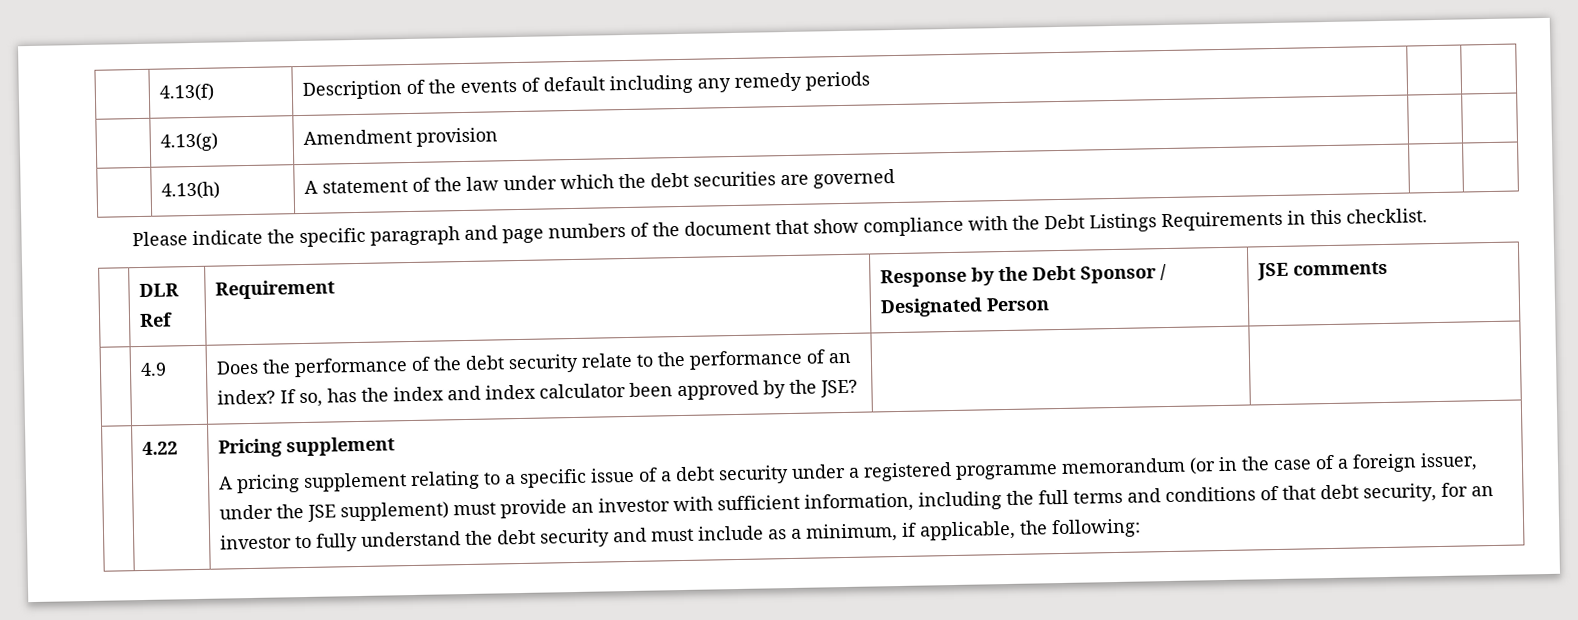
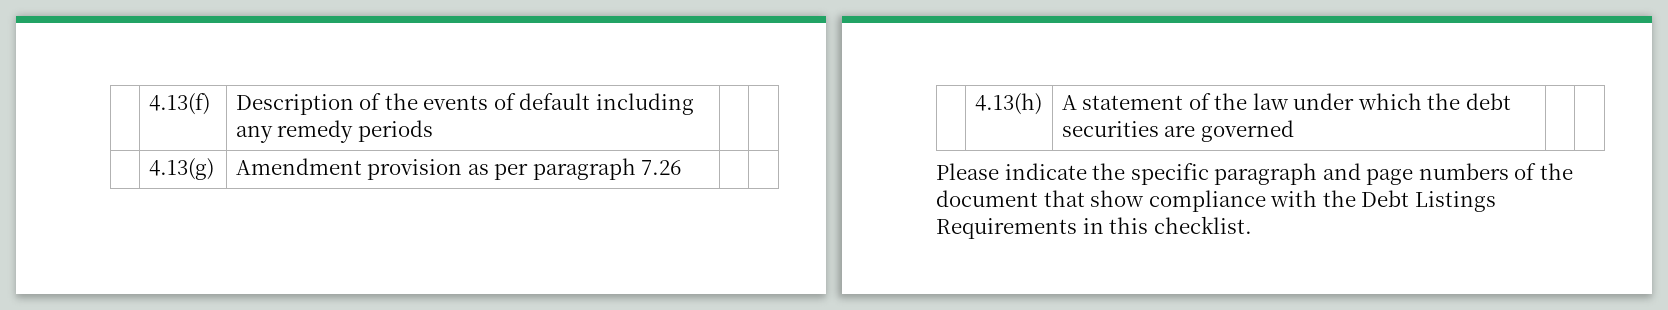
(498, 137) none -> [467,158,682,180] as per paragraph 7.26
[138,283,179,298] [138,312,173,328] [214,279,335,300] [879,264,1167,288] [879,297,1050,318] [1256,261,1388,281] [139,362,167,377] [215,349,851,378] [216,379,858,408] [141,441,178,456] [217,436,395,458] [217,452,1478,494] [218,482,1494,522] [219,518,1141,552] // | DLR Ref | Requirement | Response by the Debt Sponsor / Designated Person | JSE comments // | 4.9 | Does the performance of the debt security relate to the performance of an index? If so, has the index and index calculator been approved by the JSE? | | // | 4.22 | Pricing supplement // A pricing supplement relating to a specific issue of a debt security under a registered programme memorandum (or in the case of a foreign issuer, under the JSE supplement) must provide an investor with sufficient information, including the full terms and conditions of that debt security, for an investor to fully understand the debt security and must include as a minimum, if applicable, the following: -> (1252, 225) none

